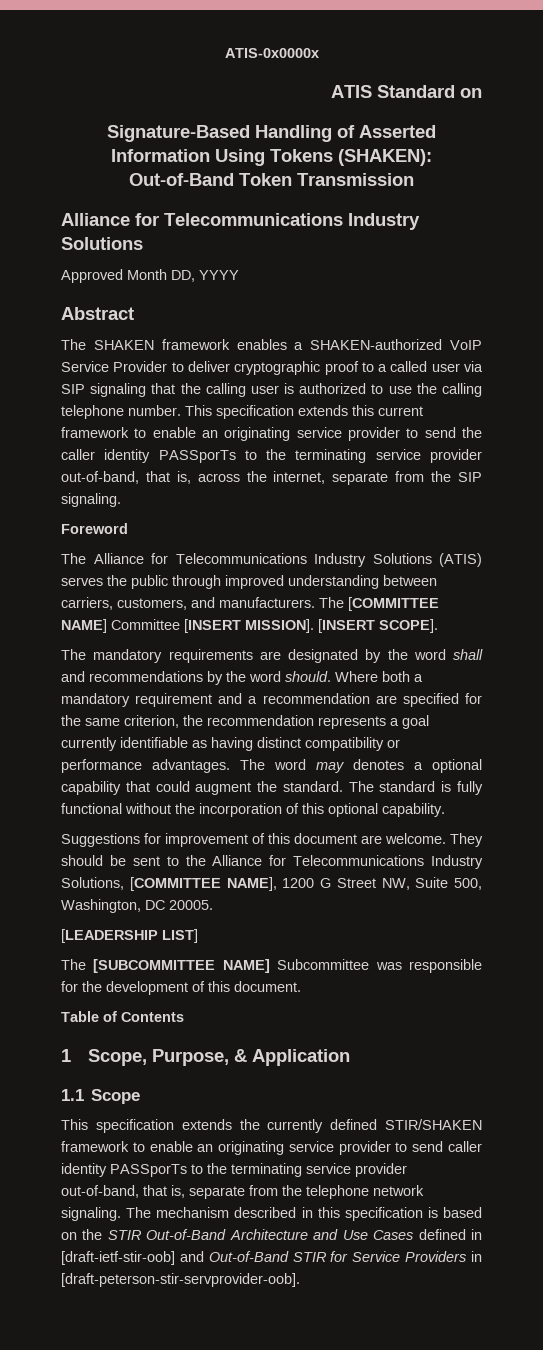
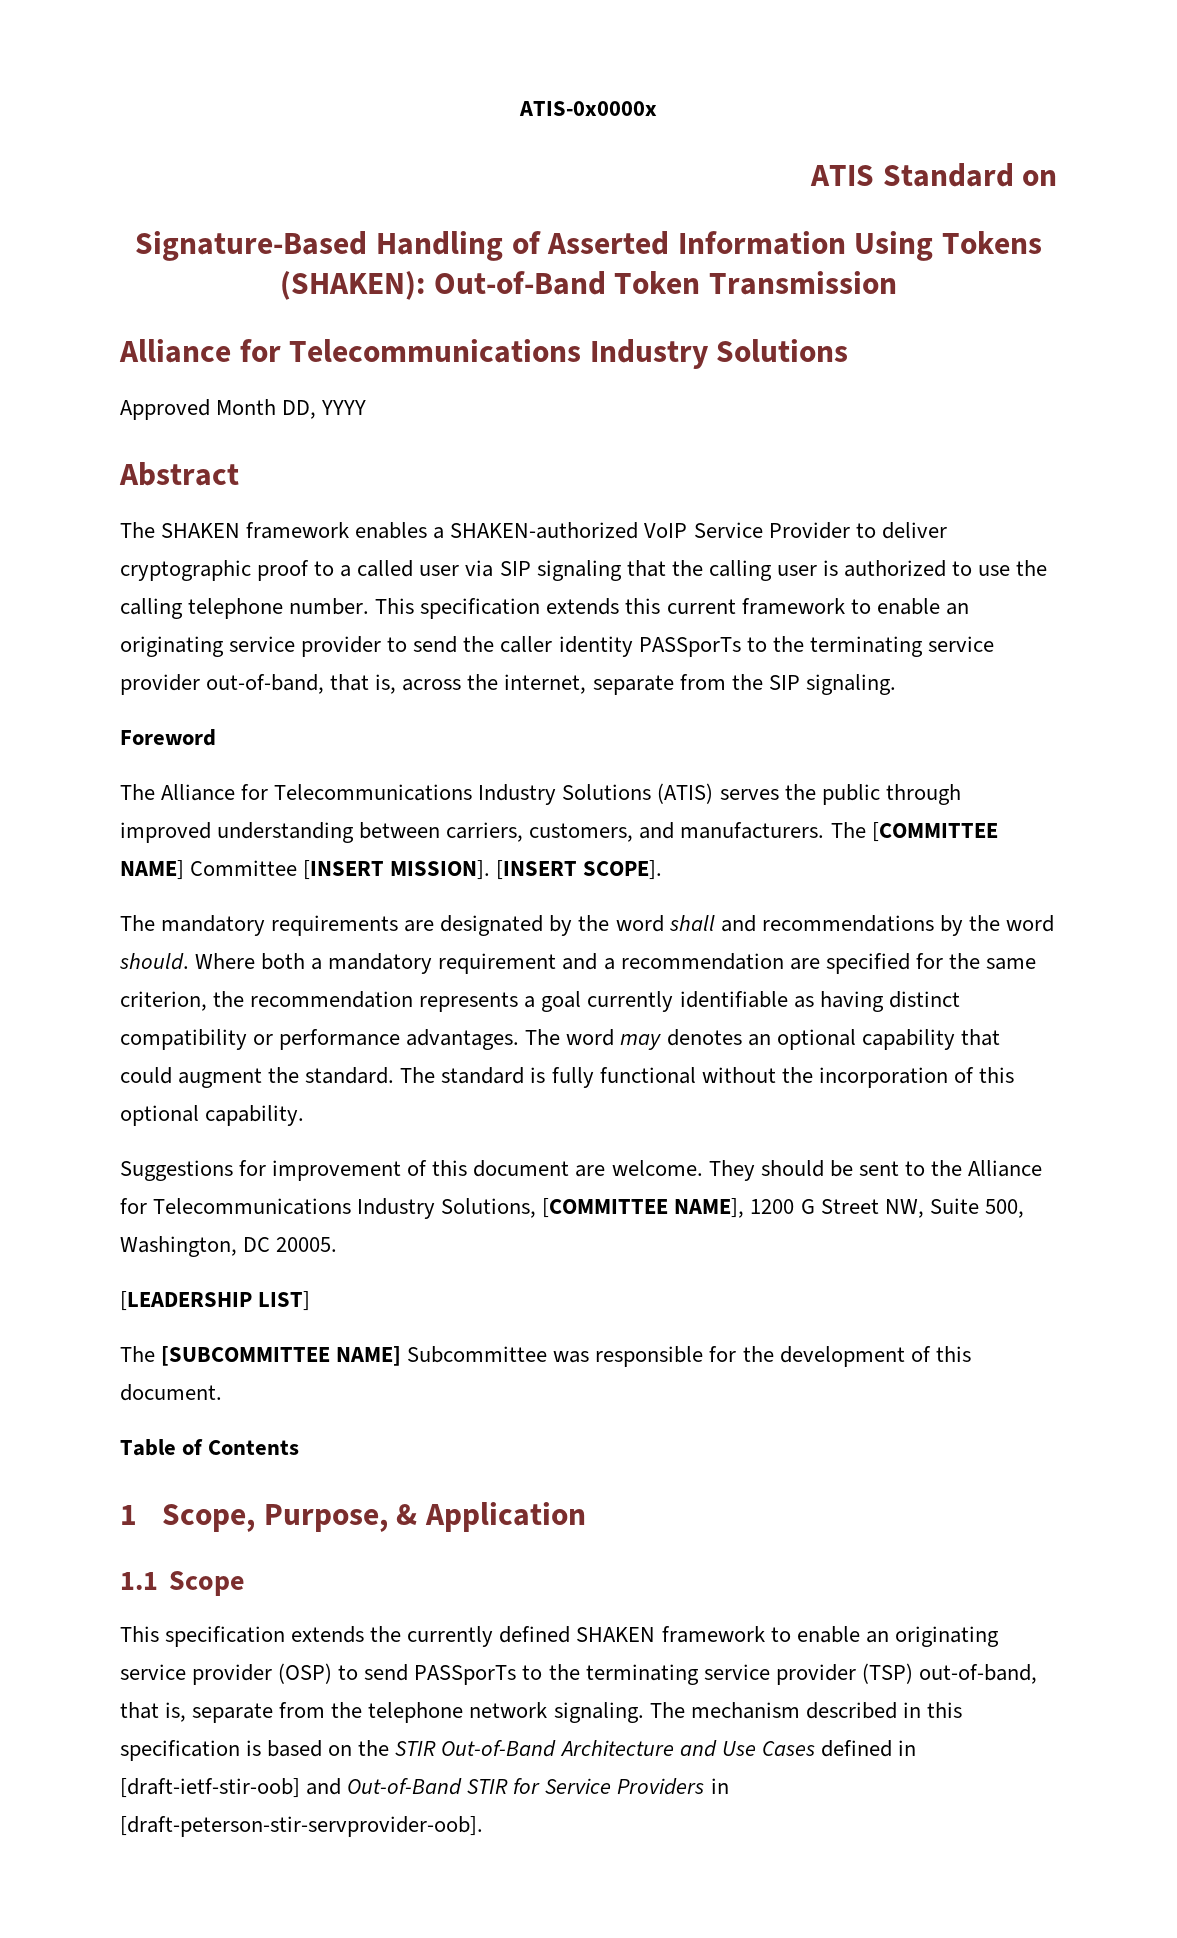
[414,762,423,770] a -> [747,1034,771,1046] an
[385,1119,482,1130] [61,1141,482,1155] [61,1163,407,1177] STIR/SHAKEN framework to enable an originating service provider to send caller identity PASSporTs to the terminating service provider -> [576,1626,999,1647] [120,1663,913,1685] SHAKEN framework to enable an originating service provider (OSP) to send PASSporTs to the terminating service provider (TSP)

